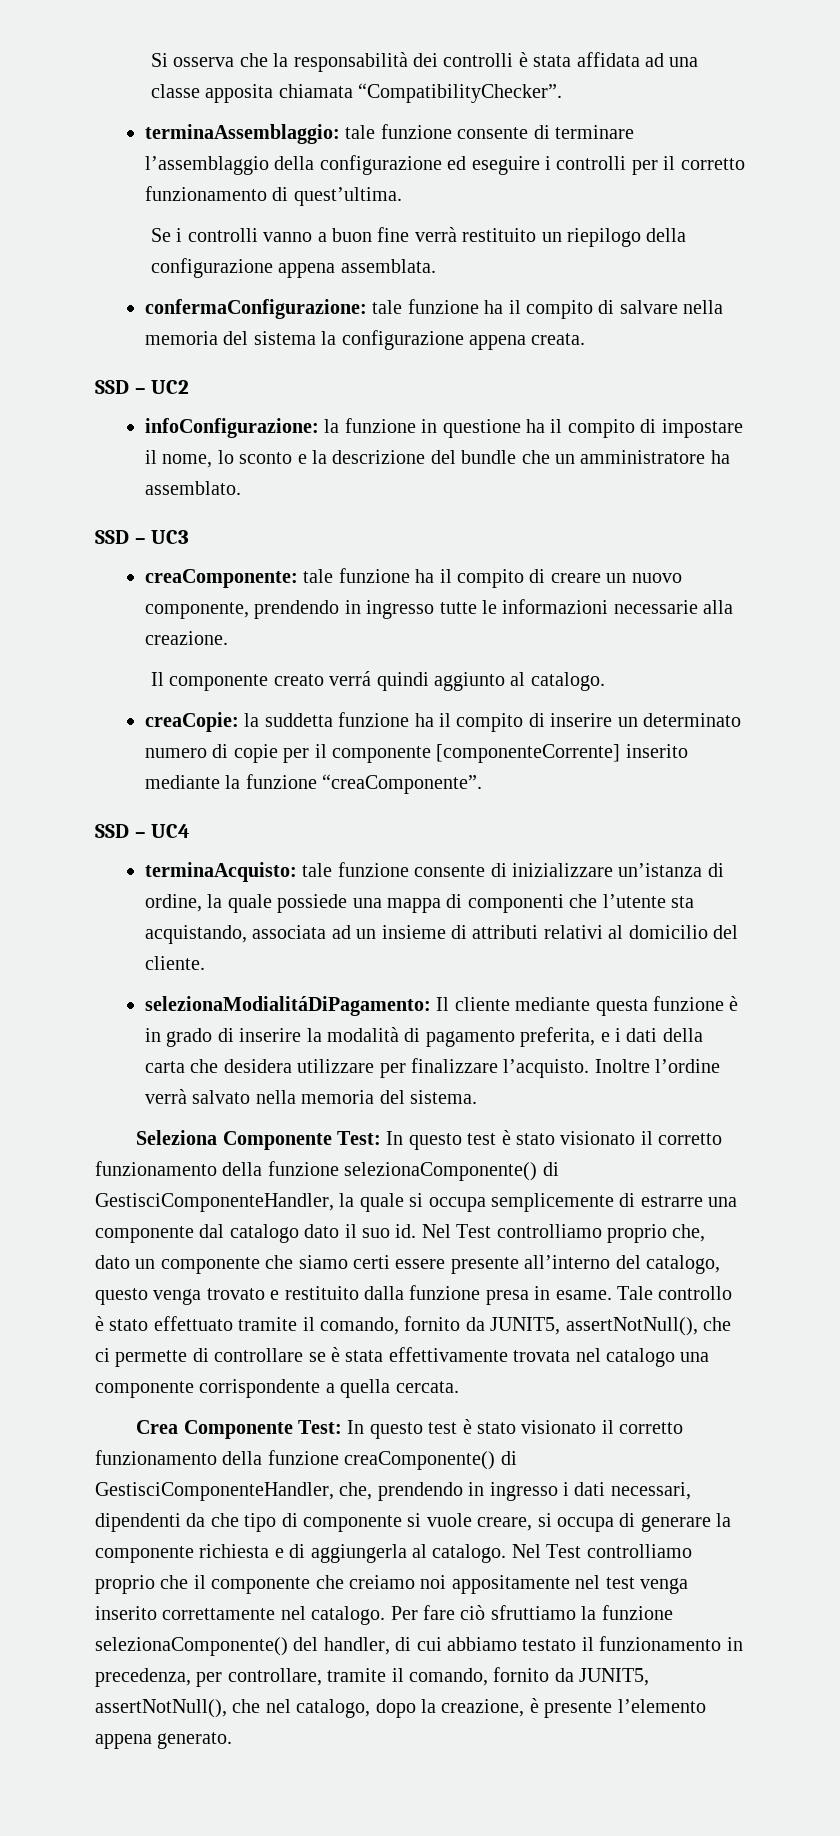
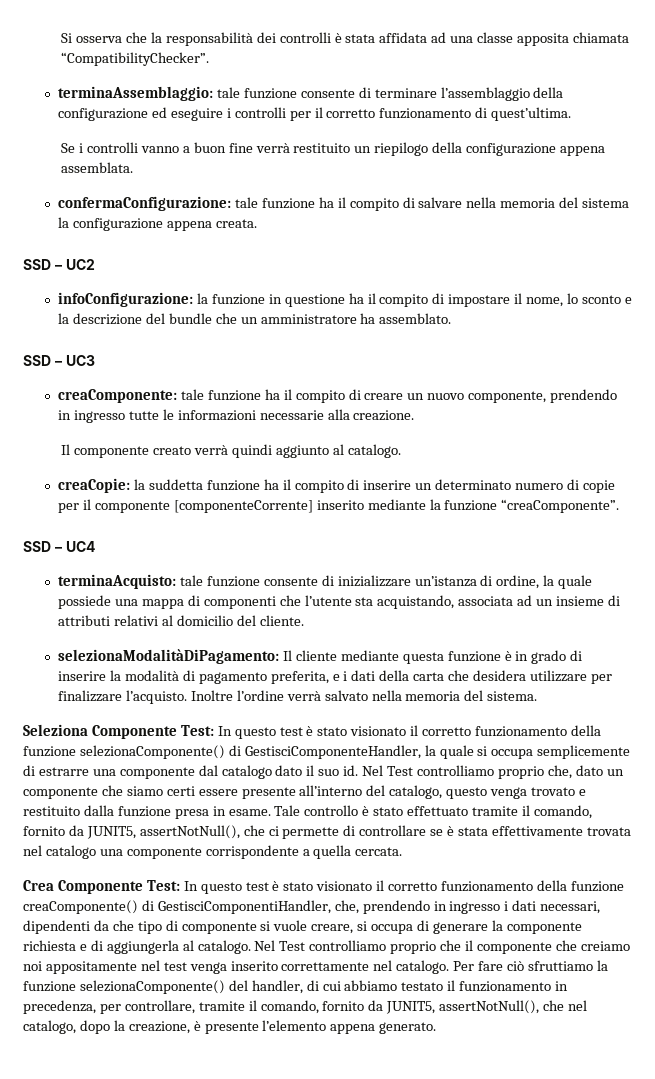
[329,671,372,686] verrá -> [193,445,228,455] verrà
[145,996,432,1016] selezionaModialitáDiPagamento: -> [58,649,280,664] selezionaModalitàDiPagamento:
[95,1482,334,1501] GestisciComponenteHandler, -> [157,900,331,914] GestisciComponentiHandler,

